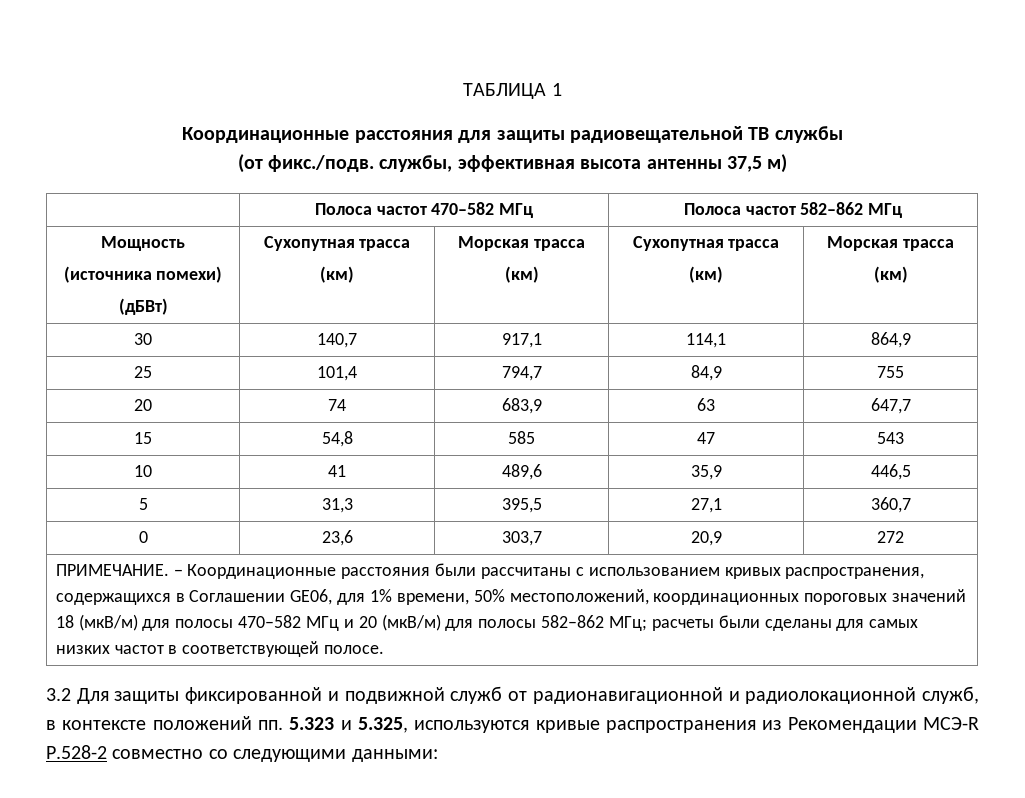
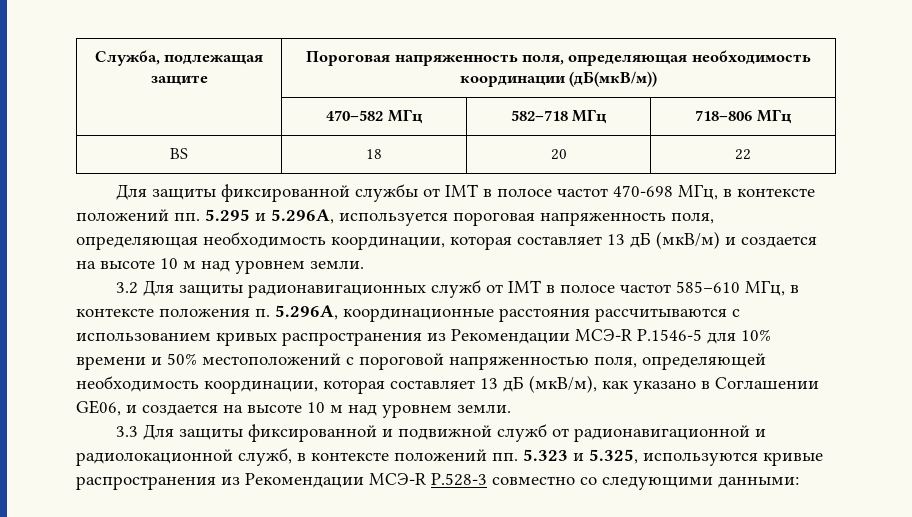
[463,83,562,99] [182,126,843,143] [237,154,788,173] [314,202,534,218] [683,202,903,218] [101,236,185,251] [63,266,223,283] [118,298,168,315] [263,236,411,251] [320,266,354,283] [458,236,585,251] [504,266,539,283] [632,236,780,251] [689,266,723,283] [827,236,954,251] [873,266,908,283] [134,333,152,345] [317,333,357,348] [501,333,542,348] [686,333,726,348] [870,332,911,348] [134,366,152,378] [317,366,357,381] [501,366,542,381] [690,365,722,381] [877,366,904,378] [134,399,152,411] [328,399,346,411] [501,398,542,414] [697,398,715,411] [870,398,911,414] [134,432,152,444] [321,431,353,447] [508,431,535,444] [697,432,715,444] [877,432,904,444] [134,465,152,477] [328,465,346,477] [501,464,542,480] [690,465,722,480] [870,464,911,480] [138,498,148,510] [321,498,353,513] [501,498,542,513] [690,498,722,513] [870,497,911,513] [138,531,148,543] [321,530,353,546] [501,531,542,546] [690,531,722,546] [877,531,904,543] [55,563,925,579] [55,589,967,605] [55,614,919,631] [55,641,385,657] [46,688,71,701] ТАБЛИЦА 1 // Координационные расстояния для защиты радиовещательной ТВ службы // (от фикс./подв. службы, эффективная высота антенны 37,5 м) // | Полоса частот 470–582 МГц | Полоса частот 582–862 МГц // Мощность // (источника помехи) // (дБВт) | Сухопутная трасса // (км) | Морская трасса // (км) | Сухопутная трасса // (км) | Морская трасса // (км) // 30 | 140,7 | 917,1 | 114,1 | 864,9 // 25 | 101,4 | 794,7 | 84,9 | 755 // 20 | 74 | 683,9 | 63 | 647,7 // 15 | 54,8 | 585 | 47 | 543 // 10 | 41 | 489,6 | 35,9 | 446,5 // 5 | 31,3 | 395,5 | 27,1 | 360,7 // 0 | 23,6 | 303,7 | 20,9 | 272 // ПРИМЕЧАНИЕ. − Координационные расстояния были рассчитаны с использованием кривых распространения, содержащихся в Соглашении GE06, для 1% времени, 50% местоположений, координационных пороговых значений 18 (мкВ/м) для полосы 470–582 МГц и 20 (мкВ/м) для полосы 582–862 МГц; расчеты были сделаны для самых низких частот в соответствующей полосе. // 3.2 -> [94,50,264,66] [150,75,208,86] [306,50,811,66] [459,71,658,87] [326,109,423,124] [510,109,608,124] [695,109,792,124] [170,148,188,159] [366,149,382,159] [550,149,567,160] [735,149,751,160] [115,184,815,202] [76,209,714,226] [76,231,817,250] [76,258,364,274] [115,280,799,298] [76,305,740,322] [76,329,771,346] [76,353,766,370] [76,375,819,394] [76,400,511,418] [115,426,138,437] Служба, подлежащая защите | Пороговая напряженность поля, определяющая необходимость координации (дБ(мкВ/м)) // | 470–582 МГц | 582–718 МГц | 718–806 МГц // BS | 18 | 20 | 22 // Для защиты фиксированной службы от IMT в полосе частот 470-698 МГц, в контексте положений пп. 5.295 и 5.296A, используется пороговая напряженность поля, определяющая необходимость координации, которая составляет 13 дБ (мкВ/м) и создается на высоте 10 м над уровнем земли. // 3.2 Для защиты радионавигационных служб от IMT в полосе частот 585–610 МГц, в контексте положения п. 5.296A, координационные расстояния рассчитываются с использованием кривых распространения из Рекомендации МСЭ-R P.1546-5 для 10% времени и 50% местоположений с пороговой напряженностью поля, определяющей необходимость координации, которая составляет 13 дБ (мкВ/м), как указано в Соглашении GE06, и создается на высоте 10 м над уровнем земли. // 3.3
[46,745,107,759] Р.528-2 -> [431,473,487,486] Р.528-3

